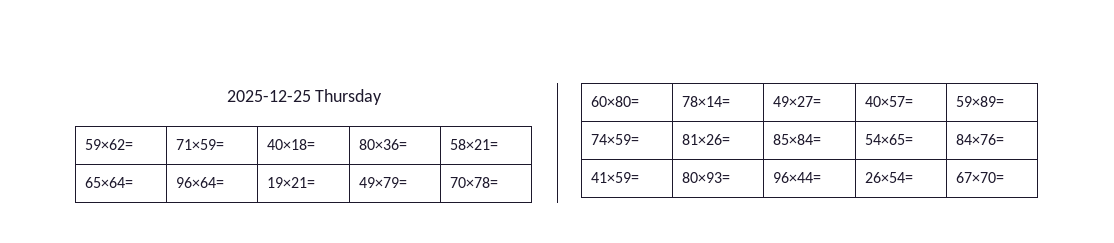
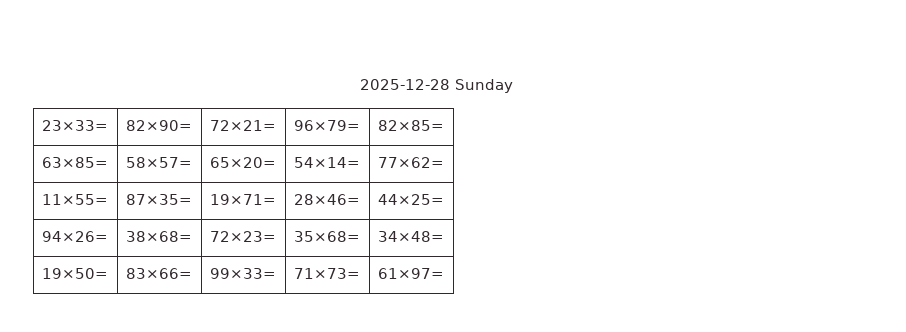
[226,89,383,105] [84,139,133,150] [175,139,224,150] [266,139,315,150] [358,139,407,150] [449,139,498,150] [84,177,133,188] [175,177,224,188] [266,177,315,188] [358,177,407,188] [449,177,498,188] [590,96,639,107] [681,96,730,107] [772,96,821,107] [864,96,913,107] [955,96,1004,107] [590,134,639,145] [681,134,730,145] [772,134,821,145] [864,134,913,145] [955,134,1004,145] [590,172,639,183] [681,172,730,183] [772,172,821,183] [864,172,913,183] [955,172,1004,183] 2025-12-25 Thursday // 59×62= | 71×59= | 40×18= | 80×36= | 58×21= // 65×64= | 96×64= | 19×21= | 49×79= | 70×78= // 60×80= | 78×14= | 49×27= | 40×57= | 59×89= // 74×59= | 81×26= | 85×84= | 54×65= | 84×76= // 41×59= | 80×93= | 96×44= | 26×54= | 67×70= -> [359,79,513,93] [41,120,108,131] [125,120,192,131] [209,120,276,131] [293,120,360,131] [377,120,444,131] [41,157,108,168] [125,157,192,168] [209,157,276,168] [293,157,360,168] [377,157,444,168] [41,194,108,205] [125,194,192,205] [209,194,276,205] [293,194,360,205] [377,194,444,205] [41,231,108,242] [125,231,192,242] [209,231,276,242] [293,231,360,242] [377,231,444,242] [41,268,108,279] [125,268,192,279] [209,268,276,279] [293,268,360,279] [377,268,444,279] 2025-12-28 Sunday // 23×33= | 82×90= | 72×21= | 96×79= | 82×85= // 63×85= | 58×57= | 65×20= | 54×14= | 77×62= // 11×55= | 87×35= | 19×71= | 28×46= | 44×25= // 94×26= | 38×68= | 72×23= | 35×68= | 34×48= // 19×50= | 83×66= | 99×33= | 71×73= | 61×97=

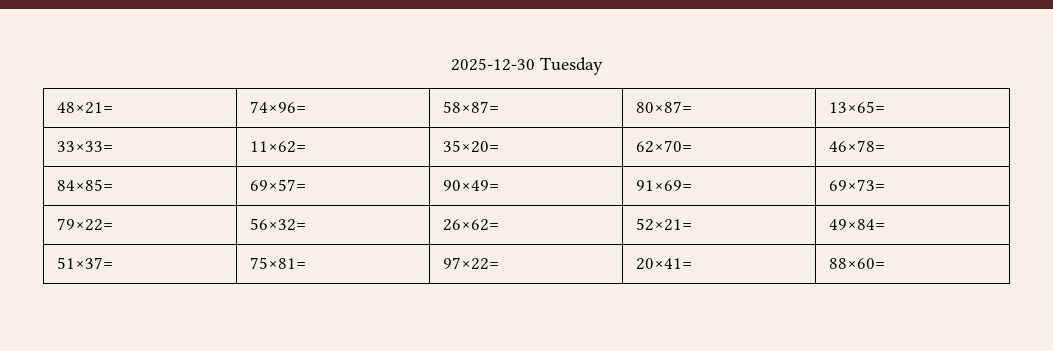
[359,79,513,93] [41,120,108,131] [125,120,192,131] [209,120,276,131] [293,120,360,131] [377,120,444,131] [41,157,108,168] [125,157,192,168] [209,157,276,168] [293,157,360,168] [377,157,444,168] [41,194,108,205] [125,194,192,205] [209,194,276,205] [293,194,360,205] [377,194,444,205] [41,231,108,242] [125,231,192,242] [209,231,276,242] [293,231,360,242] [377,231,444,242] [41,268,108,279] [125,268,192,279] [209,268,276,279] [293,268,360,279] [377,268,444,279] 2025-12-28 Sunday // 23×33= | 82×90= | 72×21= | 96×79= | 82×85= // 63×85= | 58×57= | 65×20= | 54×14= | 77×62= // 11×55= | 87×35= | 19×71= | 28×46= | 44×25= // 94×26= | 38×68= | 72×23= | 35×68= | 34×48= // 19×50= | 83×66= | 99×33= | 71×73= | 61×97= -> [450,57,603,75] [57,102,114,114] [250,101,307,113] [443,101,500,113] [636,101,693,113] [829,101,886,113] [57,141,114,152] [250,141,307,153] [443,140,500,153] [636,140,693,153] [829,140,886,152] [57,179,114,191] [250,179,307,191] [443,180,500,191] [636,180,693,191] [829,179,886,191] [57,218,114,231] [250,218,307,231] [443,219,500,231] [636,218,693,231] [829,219,886,230] [57,257,114,269] [250,257,307,269] [443,257,500,270] [636,258,693,270] [829,258,886,269] 2025-12-30 Tuesday // 48×21= | 74×96= | 58×87= | 80×87= | 13×65= // 33×33= | 11×62= | 35×20= | 62×70= | 46×78= // 84×85= | 69×57= | 90×49= | 91×69= | 69×73= // 79×22= | 56×32= | 26×62= | 52×21= | 49×84= // 51×37= | 75×81= | 97×22= | 20×41= | 88×60=

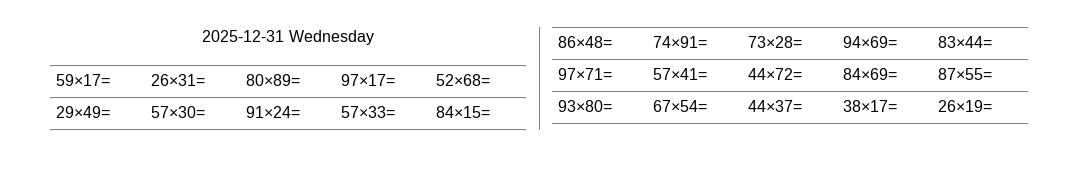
[450,57,603,75] [57,102,114,114] [250,101,307,113] [443,101,500,113] [636,101,693,113] [829,101,886,113] [57,141,114,152] [250,141,307,153] [443,140,500,153] [636,140,693,153] [829,140,886,152] [57,179,114,191] [250,179,307,191] [443,180,500,191] [636,180,693,191] [829,179,886,191] [57,218,114,231] [250,218,307,231] [443,219,500,231] [636,218,693,231] [829,219,886,230] [57,257,114,269] [250,257,307,269] [443,257,500,270] [636,258,693,270] [829,258,886,269] 2025-12-30 Tuesday // 48×21= | 74×96= | 58×87= | 80×87= | 13×65= // 33×33= | 11×62= | 35×20= | 62×70= | 46×78= // 84×85= | 69×57= | 90×49= | 91×69= | 69×73= // 79×22= | 56×32= | 26×62= | 52×21= | 49×84= // 51×37= | 75×81= | 97×22= | 20×41= | 88×60= -> [202,30,374,45] [56,74,111,86] [151,74,206,86] [246,74,301,86] [341,74,396,86] [436,74,491,86] [56,106,111,118] [151,106,206,118] [246,106,301,118] [341,106,396,118] [436,106,491,118] [558,36,613,48] [653,36,708,48] [748,36,803,48] [843,36,898,48] [938,36,993,48] [558,68,613,80] [653,68,708,80] [748,68,803,80] [843,68,898,80] [938,68,993,80] [558,100,613,112] [653,100,708,112] [748,100,803,112] [843,100,898,112] [938,100,993,112] 2025-12-31 Wednesday // 59×17= | 26×31= | 80×89= | 97×17= | 52×68= // 29×49= | 57×30= | 91×24= | 57×33= | 84×15= // 86×48= | 74×91= | 73×28= | 94×69= | 83×44= // 97×71= | 57×41= | 44×72= | 84×69= | 87×55= // 93×80= | 67×54= | 44×37= | 38×17= | 26×19=

